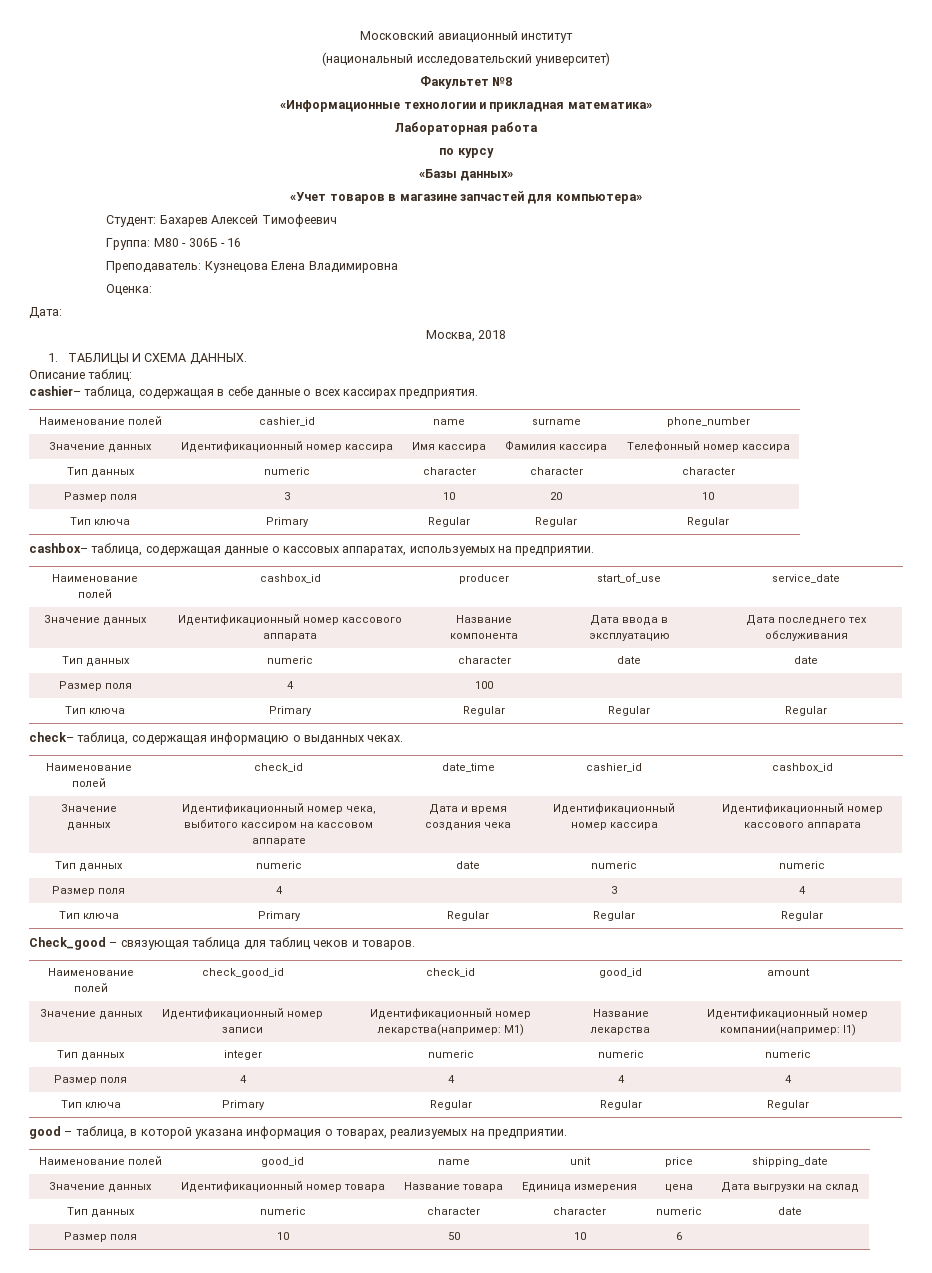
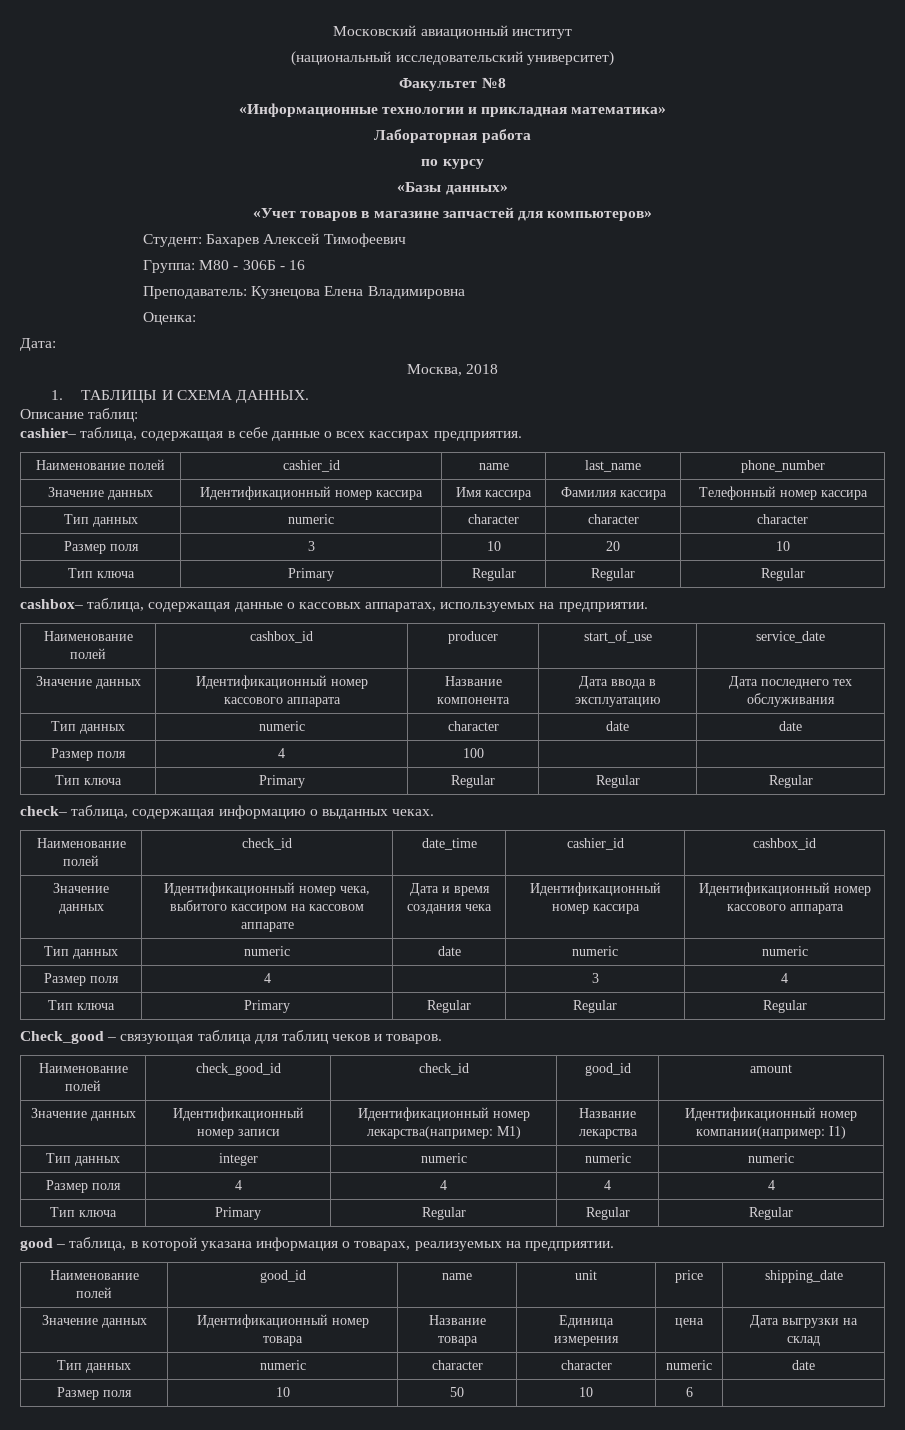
[555,194,642,204] компьютера» -> [547,211,653,221] компьютеров»
[531,418,581,425] surname -> [585,460,641,472] last_name

